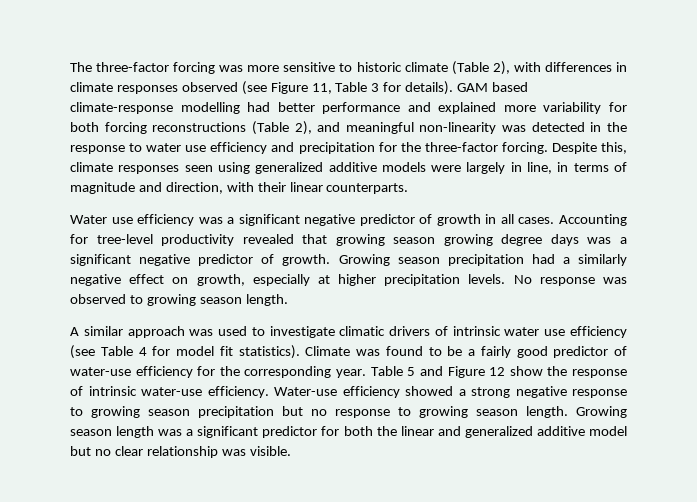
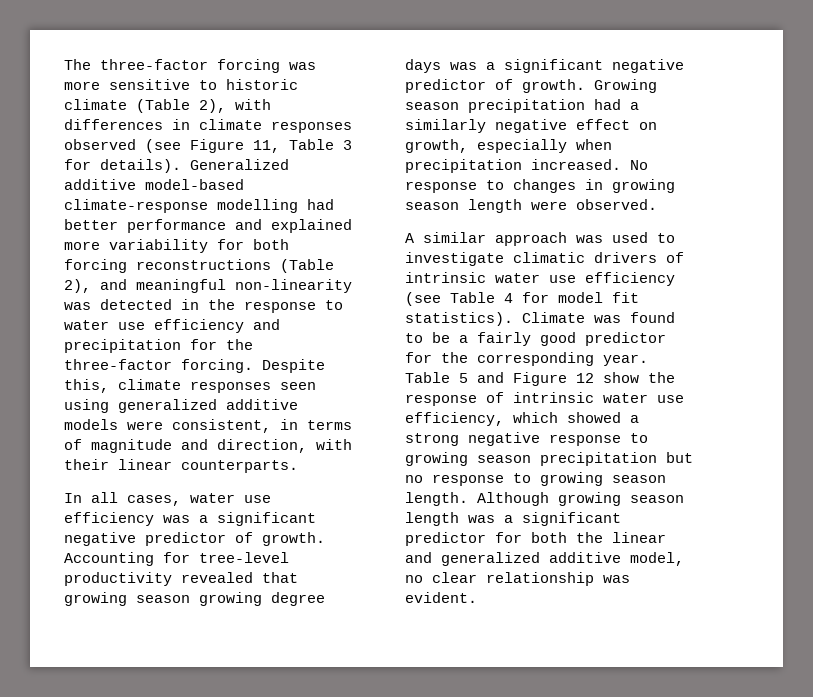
[457,82,529,92] GAM based -> [190,159,289,170] [64,179,244,190] Generalized additive model-based
[466,162,553,174] largely in line, -> [172,419,271,433] consistent,
[70,215,107,224] Water -> [64,492,235,506] In all cases, water
[436,214,555,226] growth in all cases. -> [262,532,325,546] growth.
[317,274,627,286] [70,294,288,306] at higher precipitation levels. No response was observed to growing season length. -> [576,139,612,150] [405,159,648,173] [405,179,675,193] [405,199,657,213] when precipitation increased. No response to changes in growing season length were observed.
[614,346,627,356] [70,366,193,378] of water-use efficiency -> (666, 339) none
[141,386,400,398] water-use efficiency. Water-use efficiency -> [603,393,684,403] [405,412,558,426] water use efficiency, which
[576,406,627,418] Growing -> [477,492,621,506] Although growing
[589,426,628,436] [70,446,91,456] model but -> [630,552,684,566] model,
[249,446,291,456] visible. -> [405,592,477,603] evident.

